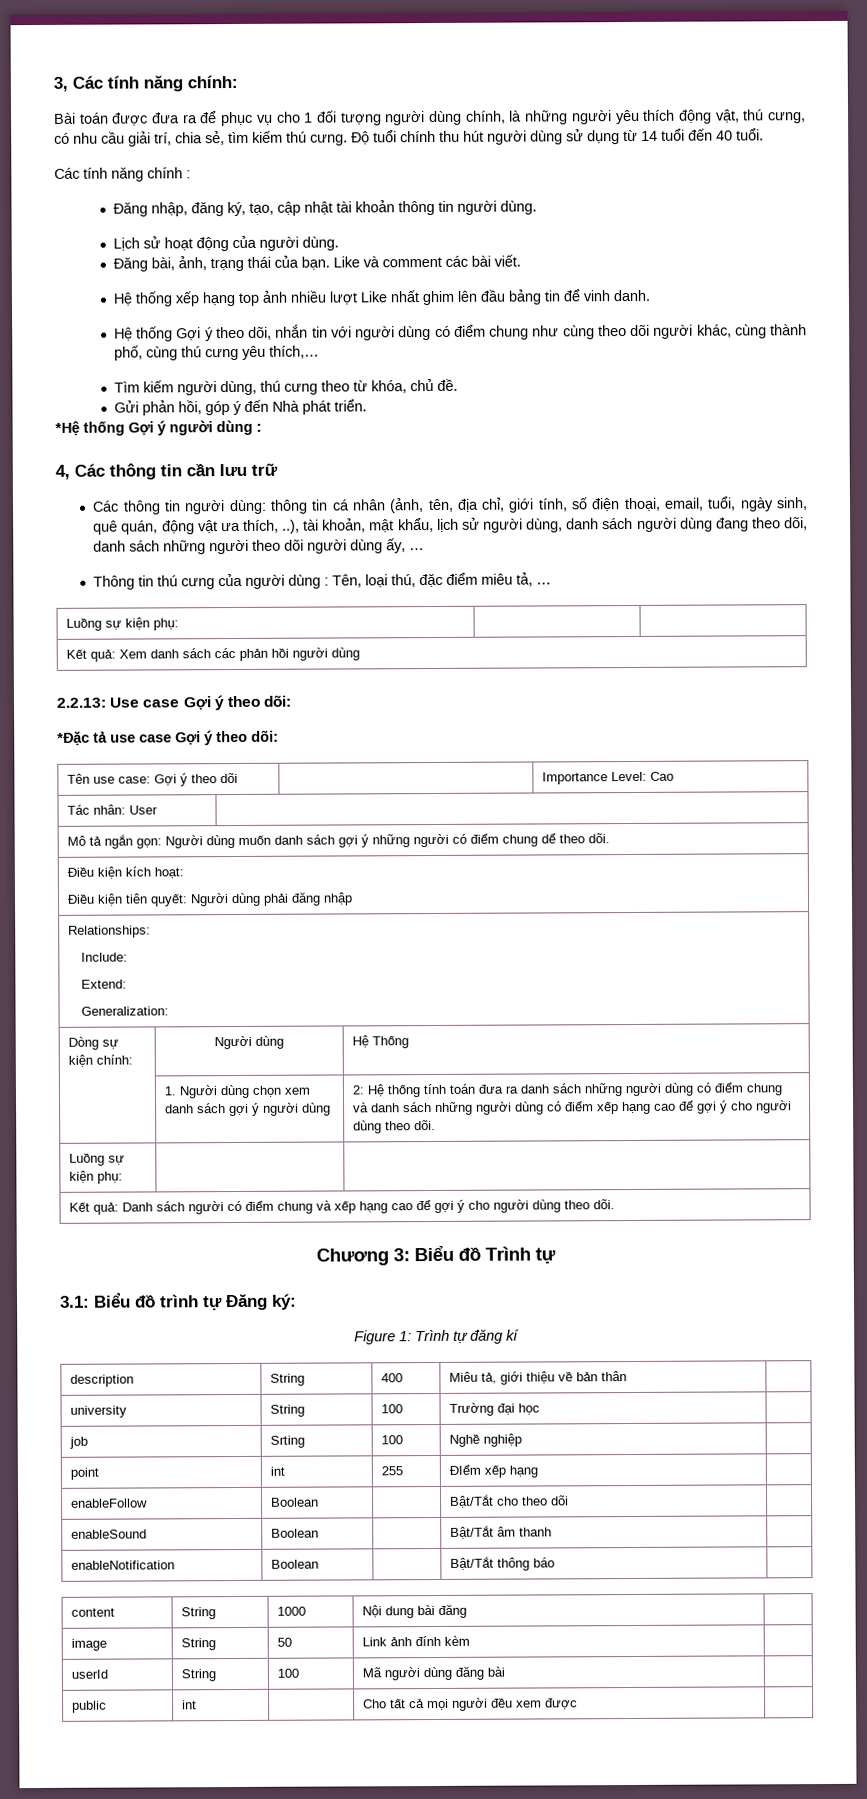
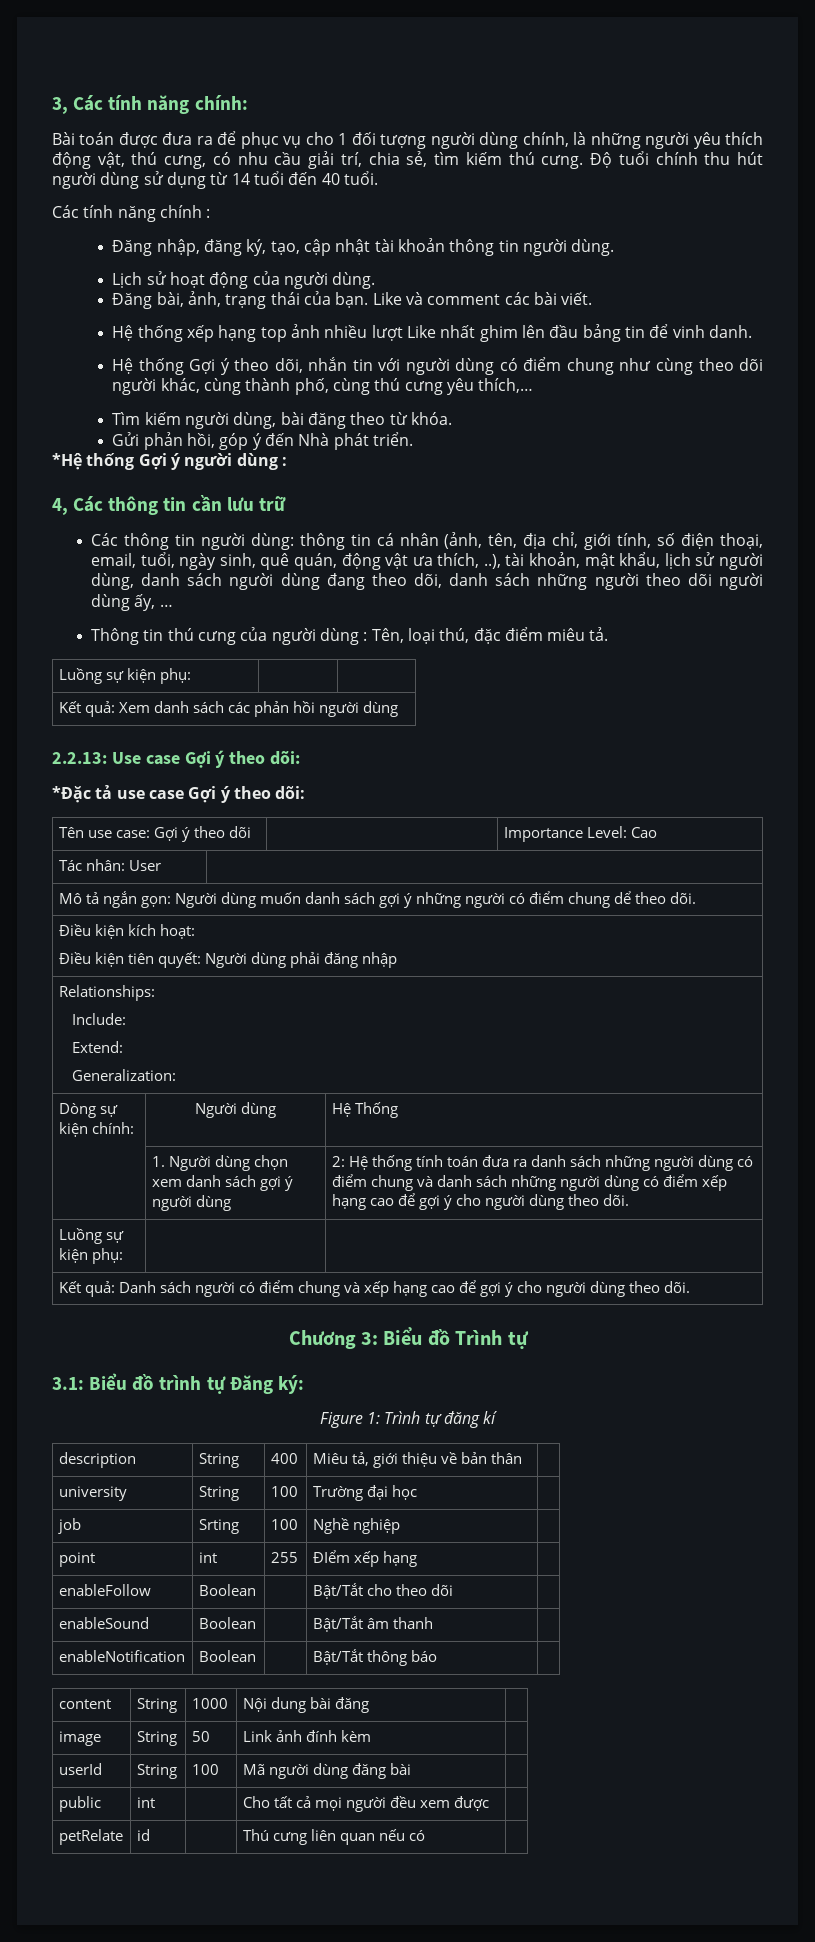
[259,378,458,395] thú cưng theo từ khóa, chủ đề. -> [280,412,452,429] bài đăng theo từ khóa.
[516,572,553,587] tả, … -> [589,627,609,641] tả.
(579, 1704) none -> [58,1829,123,1845] [136,1829,150,1841] [242,1829,425,1845] // petRelate | id | | Thú cưng liên quan nếu có |

